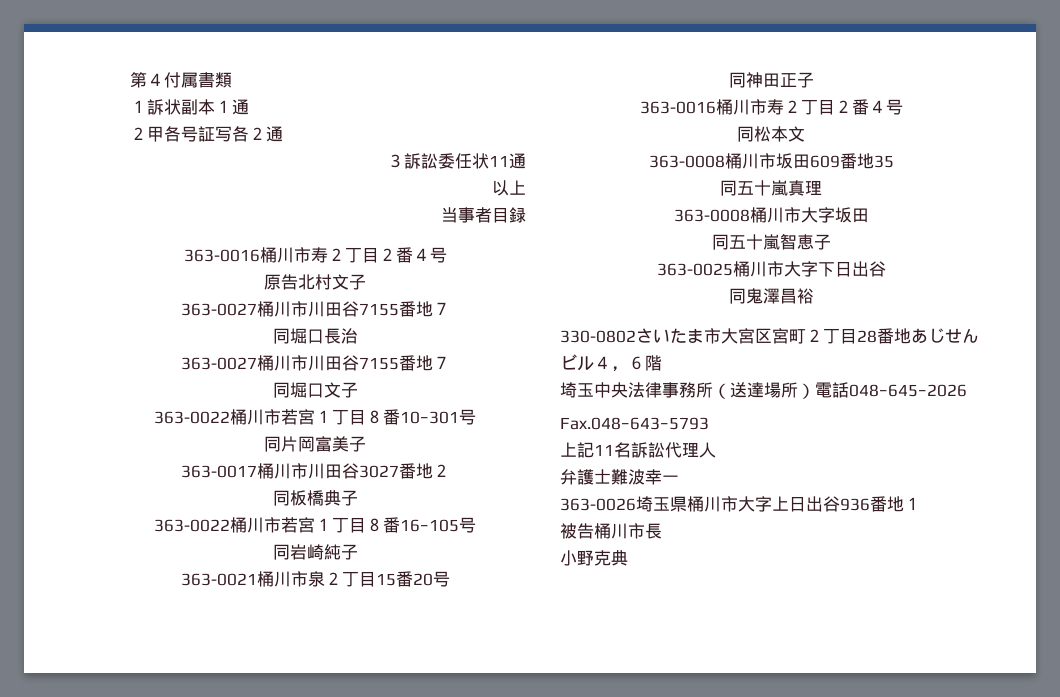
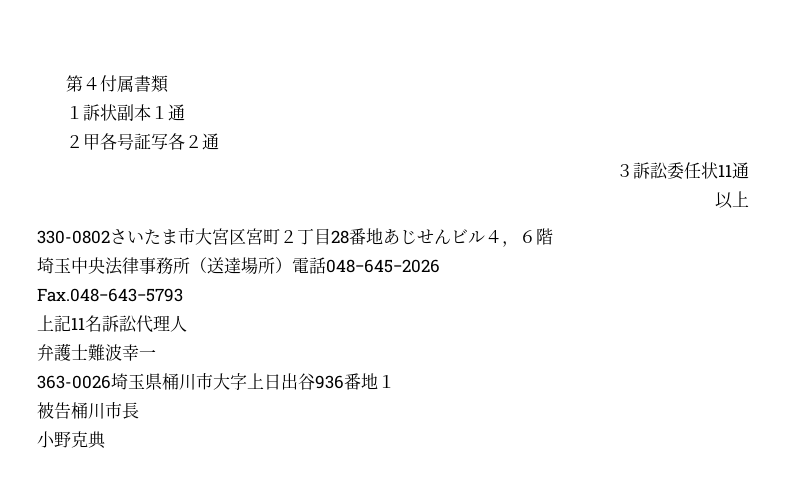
[441,207,526,223] [183,247,447,263] [264,274,366,290] [180,301,450,317] [272,328,358,344] [180,355,450,371] [272,382,358,398] [154,409,476,425] [264,436,366,452] [180,463,450,479] [272,490,358,506] [154,517,476,533] [272,544,358,560] [180,571,450,587] [728,72,814,88] [639,99,903,115] [737,126,805,142] [648,153,894,169] [720,180,822,196] [673,207,869,223] [711,233,831,250] [656,261,886,277] [728,288,814,304] // 当事者目録 // 363-0016桶川市寿２丁目２番４号 // 原告北村文子 // 363-0027桶川市川田谷7155番地７ // 同堀口長治 // 363-0027桶川市川田谷7155番地７ // 同堀口文子 // 363-0022桶川市若宮１丁目８番10−301号 // 同片岡富美子 // 363-0017桶川市川田谷3027番地２ // 同板橋典子 // 363-0022桶川市若宮１丁目８番16−105号 // 同岩崎純子 // 363-0021桶川市泉２丁目15番20号 // 同神田正子 // 363-0016桶川市寿２丁目２番４号 // 同松本文 // 363-0008桶川市坂田609番地35 // 同五十嵐真理 // 363-0008桶川市大字坂田 // 同五十嵐智恵子 // 363-0025桶川市大字下日出谷 // 同鬼澤昌裕 -> (749, 199) none

